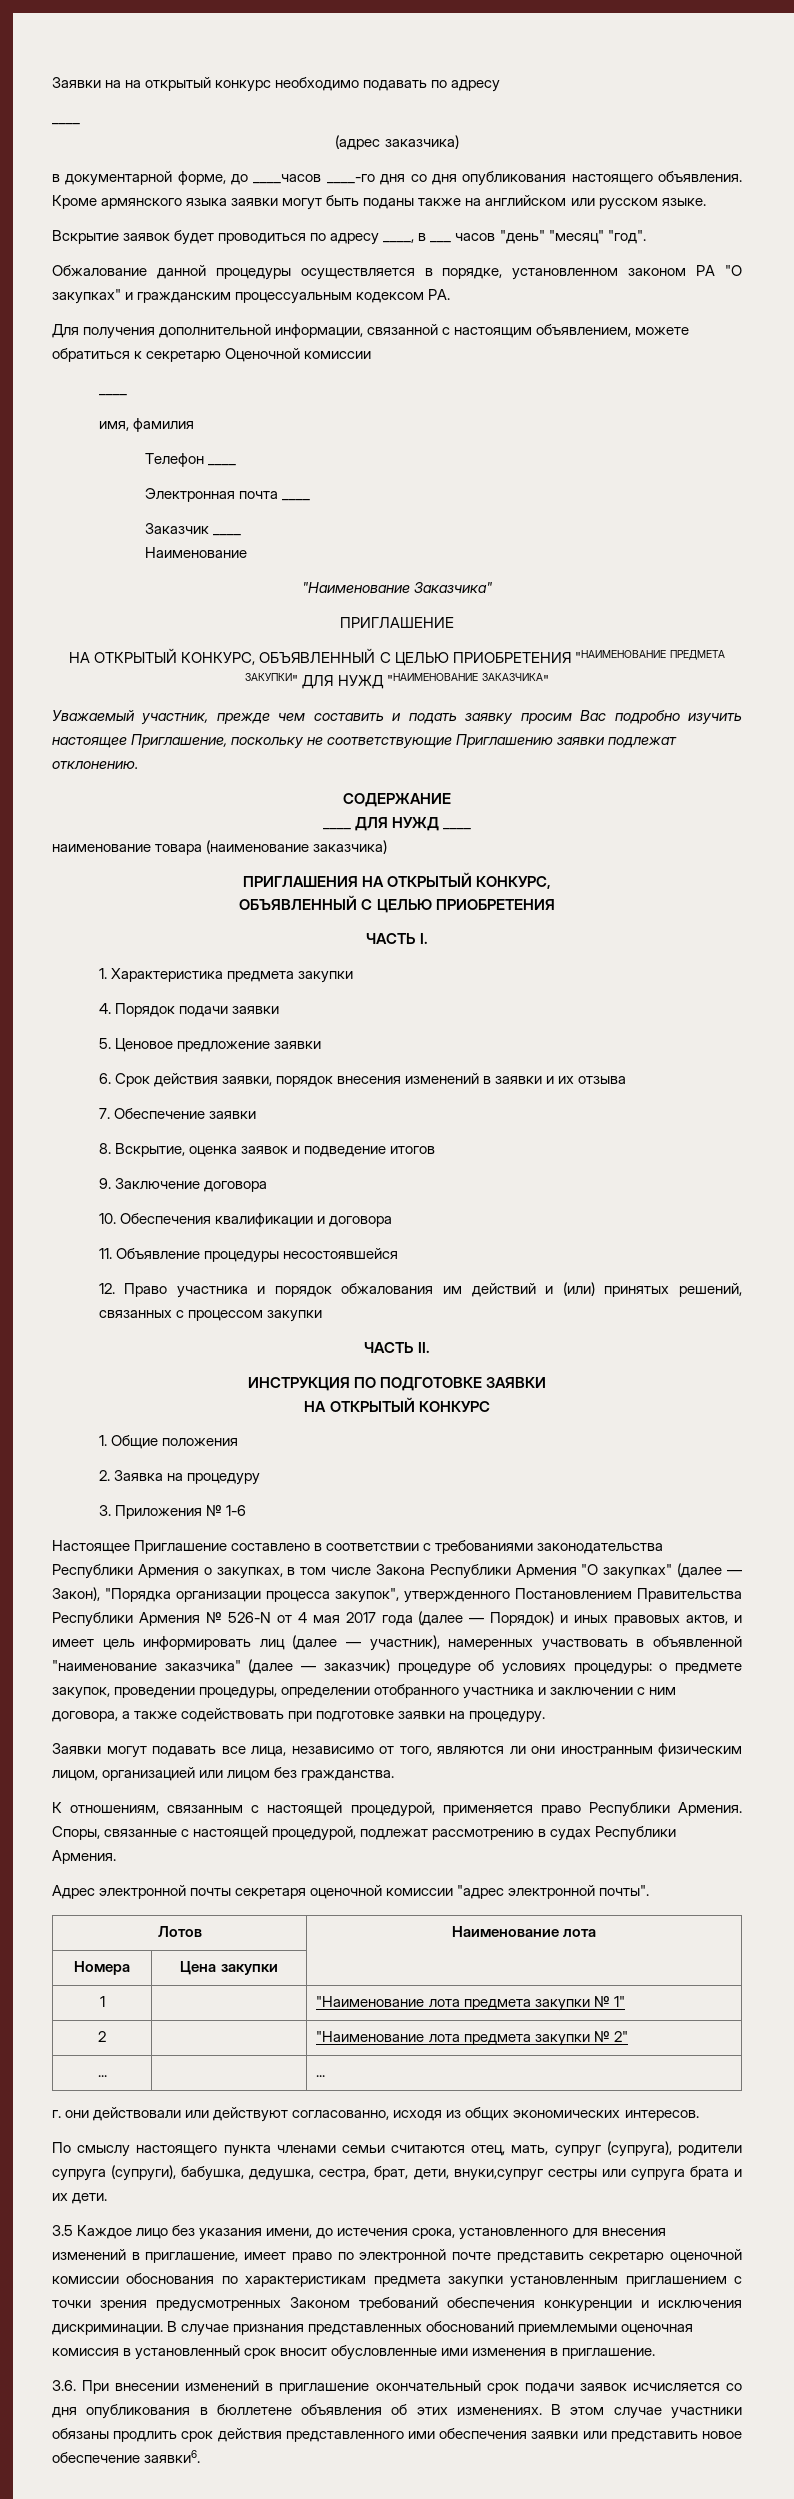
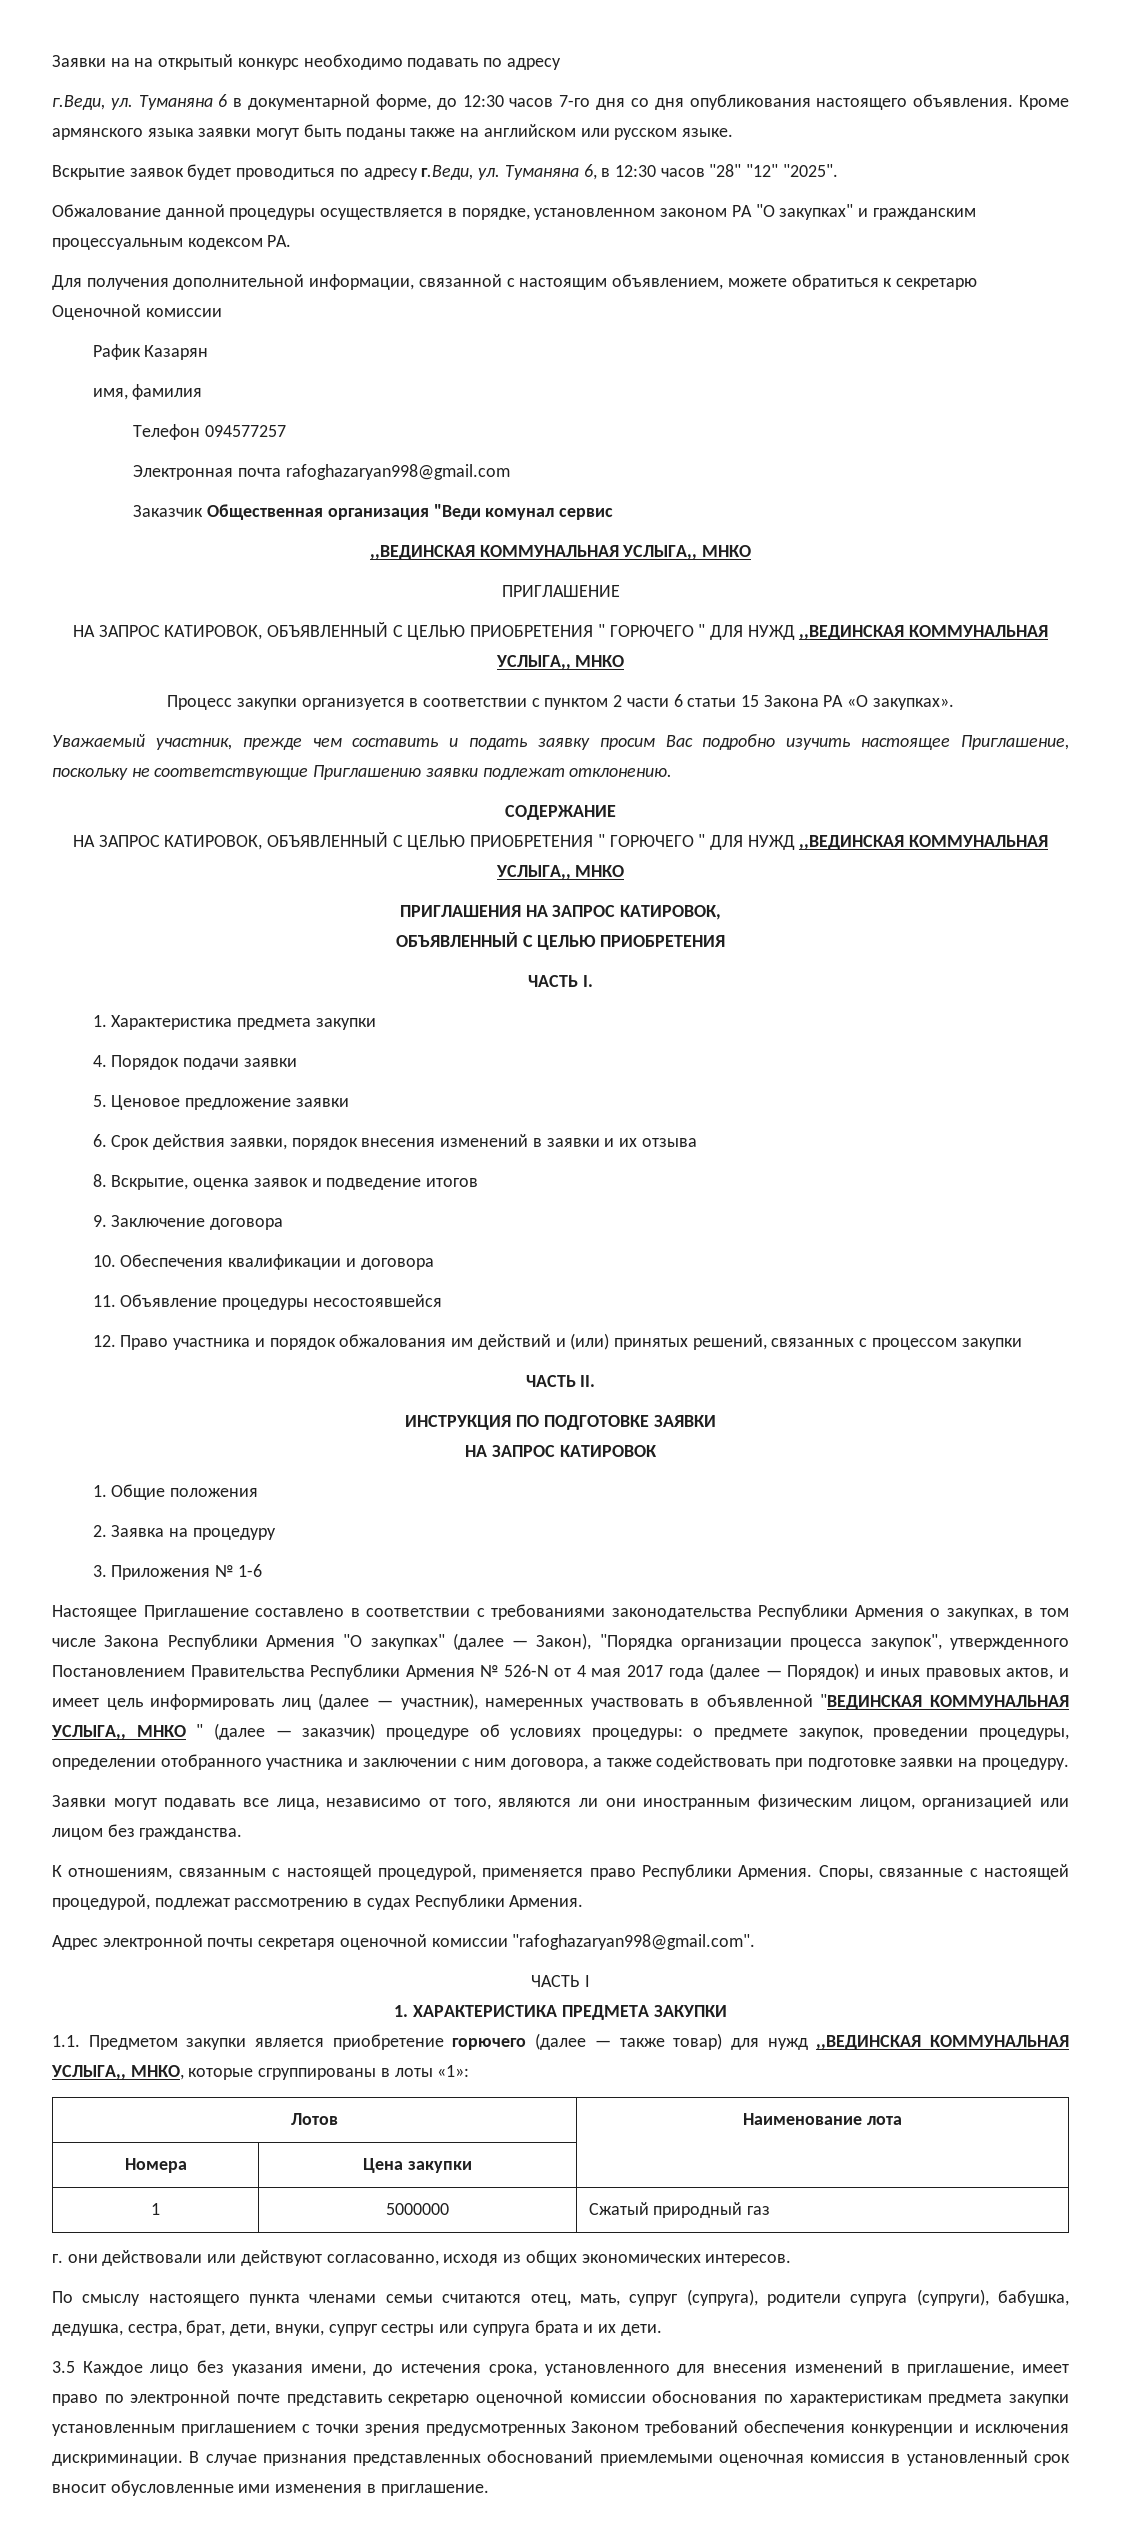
[52,123,80,125] [335,135,459,150] ____ // (адрес заказчика) // -> [52,94,228,110] г.Веди, ул. Туманяна 6
[253,174,375,184] ____часов ____-го -> [462,95,591,107] 12:30 часов 7-го
[383,233,427,243] [430,241,452,243] [455,230,646,244] ____, в ___ часов "день" "месяц" "год". -> [421,164,838,180] г.Веди, ул. Туманяна 6, в 12:30 часов "28" "12" "2025".
[98,394,127,396] ____ -> [92,344,209,360] Рафик Казарян
[208,464,237,466] ____ -> [205,425,287,437] 094577257
[282,499,311,501] ____ -> [285,464,510,480] rafoghazaryan998@gmail.com
[213,534,242,536] [145,547,248,558] [301,582,493,593] ____ // Наименование // "Наименование Заказчика" -> [207,504,614,520] [369,545,752,560] Общественная организация "Веди комунал сервис // ,,ВЕДИНСКАЯ КОММУНАЛЬНАЯ УСЛЫГА,, МНКО
[94,648,725,666] [245,673,549,689] ОТКРЫТЫЙ КОНКУРС, ОБЪЯВЛЕННЫЙ С ЦЕЛЬЮ ПРИОБРЕТЕНИЯ "НАИМЕНОВАНИЕ ПРЕДМЕТА ЗАКУПКИ" ДЛЯ НУЖД "НАИМЕНОВАНИЕ ЗАКАЗЧИКА" -> [98,622,1049,640] [495,655,625,670] [167,694,954,710] ЗАПРОС КАТИРОВОК, ОБЪЯВЛЕННЫЙ С ЦЕЛЬЮ ПРИОБРЕТЕНИЯ " ГОРЮЧЕГО " ДЛЯ НУЖД ,,ВЕДИНСКАЯ КОММУНАЛЬНАЯ УСЛЫГА,, МНКО // Процесс закупки организуется в соответствии с пунктом 2 части 6 статьи 15 Закона РА «О закупках».
[322,817,472,831] [52,840,388,855] ____ ДЛЯ НУЖД ____ // наименование товара (наименование заказчика) -> [72,832,1049,850] [495,865,625,880] НА ЗАПРОС КАТИРОВОК, ОБЪЯВЛЕННЫЙ С ЦЕЛЬЮ ПРИОБРЕТЕНИЯ " ГОРЮЧЕГО " ДЛЯ НУЖД ,,ВЕДИНСКАЯ КОММУНАЛЬНАЯ УСЛЫГА,, МНКО
[387,872,552,889] ОТКРЫТЫЙ КОНКУРС, -> [552,905,722,920] ЗАПРОС КАТИРОВОК,
[98,1108,256,1119] // 7. Обеспечение заявки -> (697, 1142) none
[329,1397,490,1412] ОТКРЫТЫЙ КОНКУРС -> [492,1445,657,1457] ЗАПРОС КАТИРОВОК
[52,1660,241,1671] "наименование заказчика" -> [820,1694,1069,1710] [51,1724,204,1740] "ВЕДИНСКАЯ КОММУНАЛЬНАЯ УСЛЫГА,, МНКО "
[457,1885,650,1899] "адрес электронной почты". -> [512,1934,756,1950] [531,1975,590,1987] [394,2005,727,2020] [52,2033,1070,2050] [51,2065,470,2080] "rafoghazaryan998@gmail.com". // ЧАСТЬ I // 1. ХАРАКТЕРИСТИКА ПРЕДМЕТА ЗАКУПКИ // 1.1. Предметом закупки является приобретение горючего (далее — также товар) для нужд ,,ВЕДИНСКАЯ КОММУНАЛЬНАЯ УСЛЫГА,, МНКО, которые сгруппированы в лоты «1»:
[316,1996,625,2011] [98,2031,106,2042] [316,2031,628,2046] [97,2075,107,2077] [316,2075,326,2077] | "Наименование лота предмета закупки № 1" // 2 | | "Наименование лота предмета закупки № 2" // ... | | ... -> [386,2203,449,2215] [588,2202,771,2218] 5000000 | Сжатый природный газ
[453,2169,543,2181] внуки,супруг -> [274,2324,378,2336] внуки, супруг
[52,2380,743,2394] [52,2404,742,2419] [52,2428,742,2442] [52,2450,201,2463] // 3.6. При внесении изменений в приглашение окончательный срок подачи заявок исчисляется со дня опубликования в бюллетене объявления об этих изменениях. В этом случае участники обязаны продлить срок действия представленного ими обеспечения заявки или представить новое обеспечение заявки6. -> (489, 2490) none

